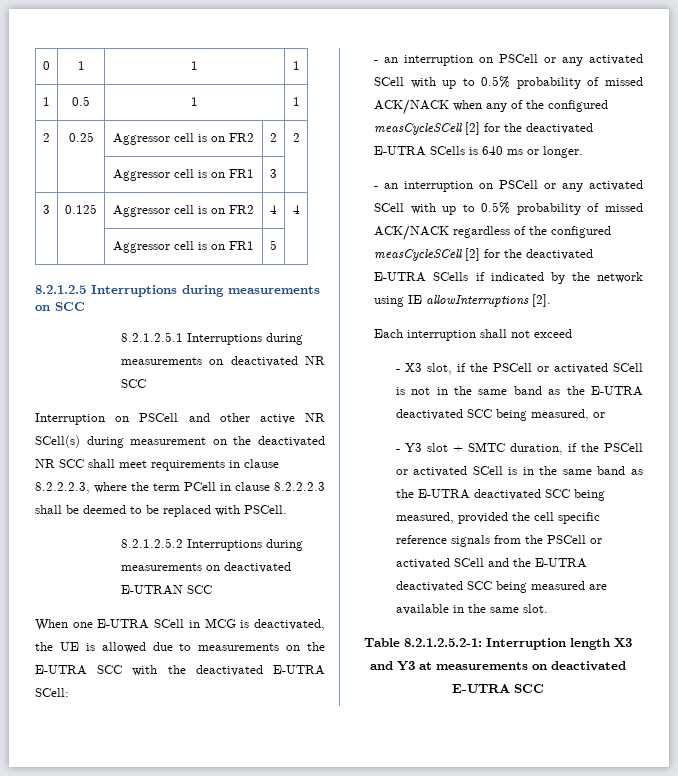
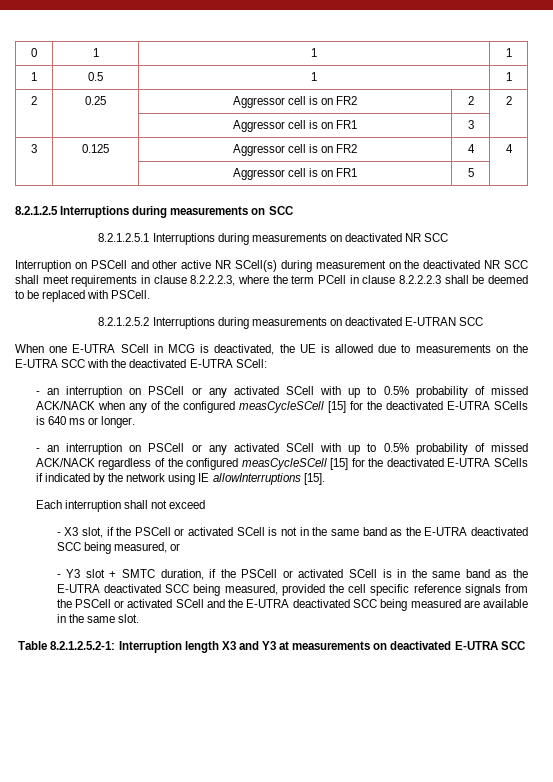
[465,122,481,135] [2] -> [327,401,346,413] [15]
[465,248,481,261] [2] -> [330,458,349,470] [15]
[532,294,552,307] [2]. -> [303,473,325,485] [15].

